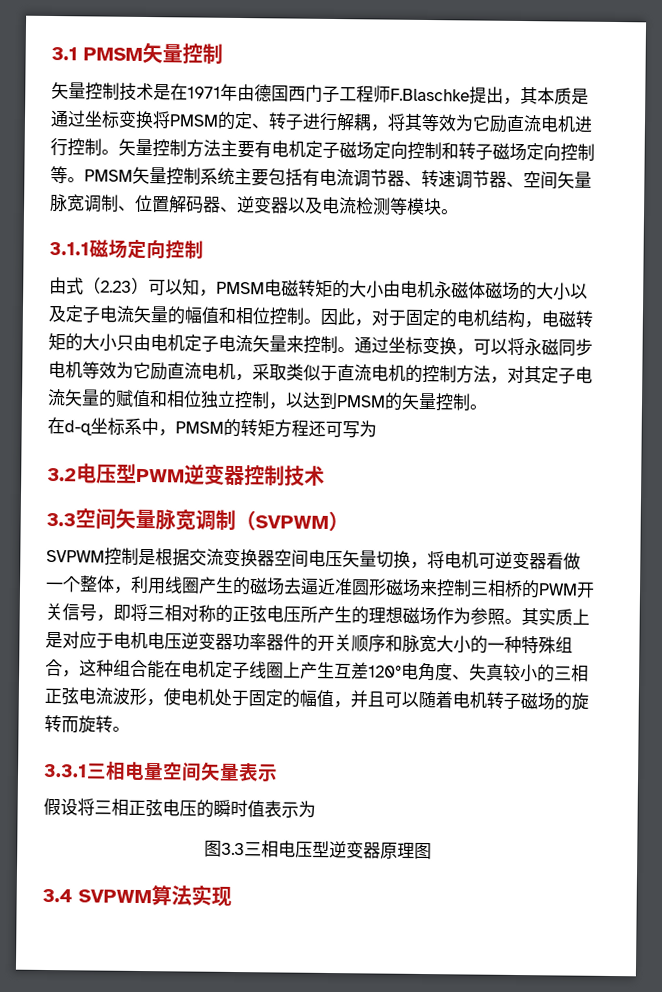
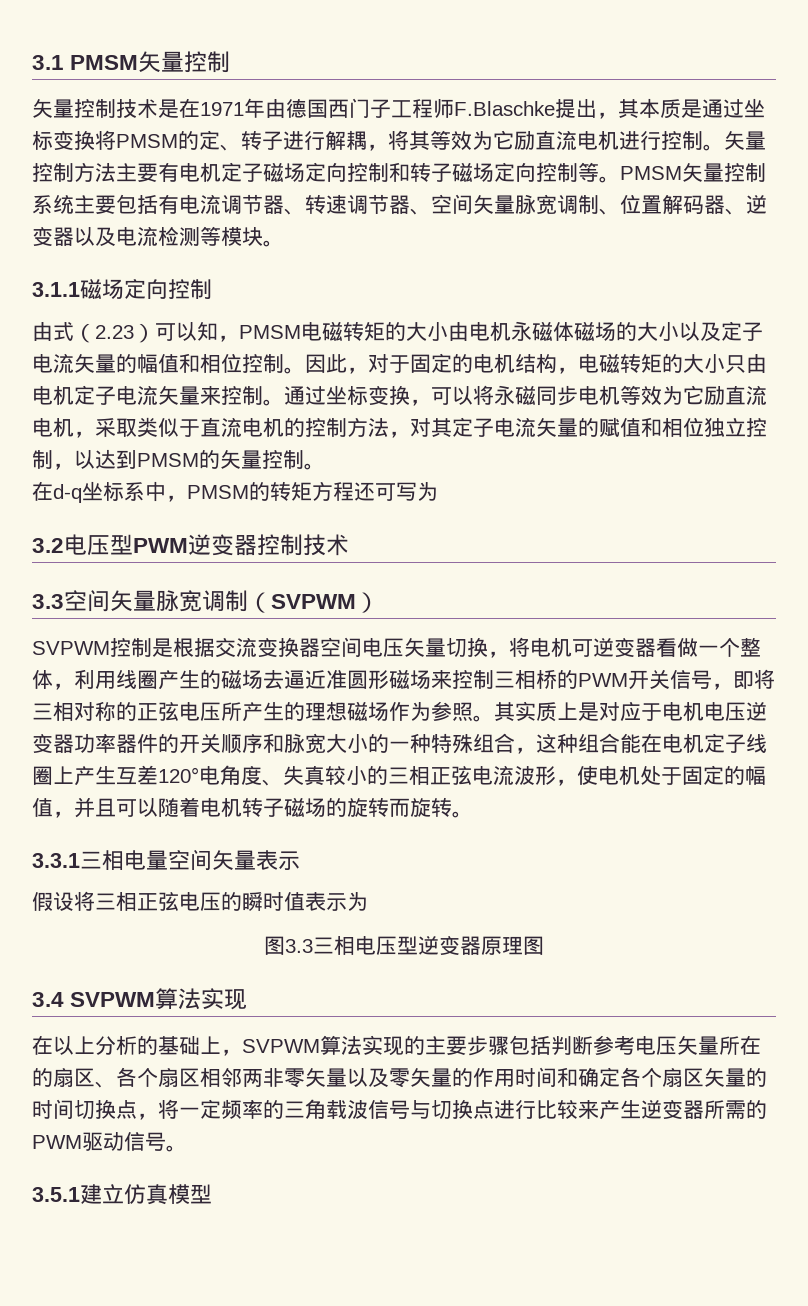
(232, 896) none -> [32,1035,761,1056] [32,1067,767,1088] [32,1099,767,1120] [32,1132,187,1152] [32,1184,212,1205] // 在以上分析的基础上，SVPWM算法实现的主要步骤包括判断参考电压矢量所在的扇区、各个扇区相邻两非零矢量以及零矢量的作用时间和确定各个扇区矢量的时间切换点，将一定频率的三角载波信号与切换点进行比较来产生逆变器所需的PWM驱动信号。 // 3.5.1建立仿真模型

